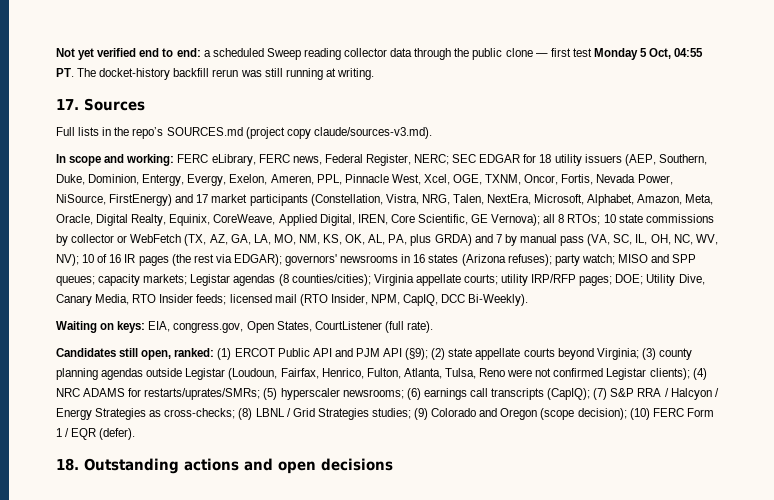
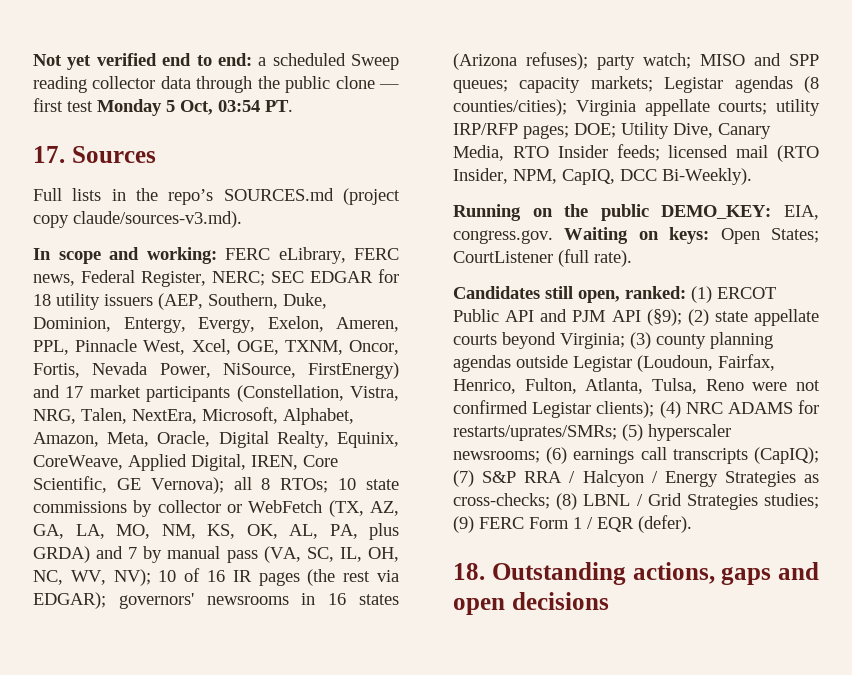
[674,48,704,57] 04:55 -> [218,100,260,112] 03:54
[77,68,374,80] The docket-history backfill rerun was still running at writing. -> (293, 106) none
[56,321,312,333] Waiting on keys: EIA, congress.gov, Open States, -> [453,204,819,221] [453,227,819,244] Running on the public DEMO_KEY: EIA, congress.gov. Waiting on keys: Open States;
[431,408,650,420] Colorado and Oregon (scope decision); (10) -> (474, 524) none
[184,458,239,471] actions -> [632,562,772,585] actions, gaps

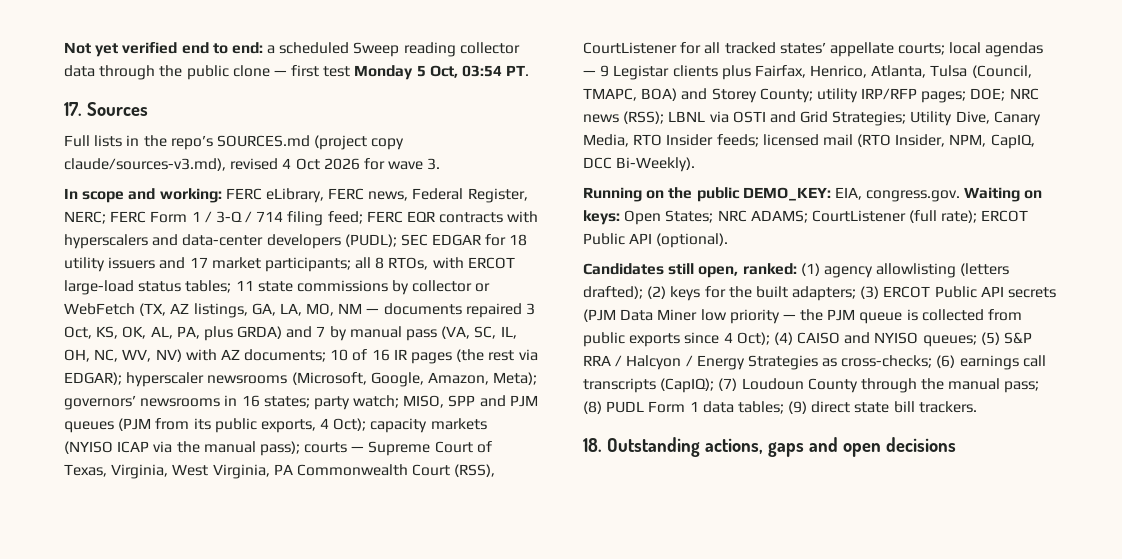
[73,211,242,228] claude/sources-v3.md). -> [64,158,441,171] claude/sources-v3.md), revised 4 Oct 2026 for wave 3.
(265, 278) none -> [110,211,539,226] [64,234,397,249] FERC Form 1 / 3-Q / 714 filing feed; FERC EQR contracts with hyperscalers and data-center developers (PUDL);
[158,293,327,310] [33,316,399,333] [33,339,399,355] [33,362,399,379] [33,385,399,402] [33,407,354,425] [33,431,399,448] [33,454,338,471] [33,476,357,494] (AEP, Southern, Duke, Dominion, Entergy, Evergy, Exelon, Ameren, PPL, Pinnacle West, Xcel, OGE, TXNM, Oncor, Fortis, Nevada Power, NiSource, FirstEnergy) and 17 market participants (Constellation, Vistra, NRG, Talen, NextEra, Microsoft, Alphabet, Amazon, Meta, Oracle, Digital Realty, Equinix, CoreWeave, Applied Digital, IREN, Core Scientific, GE Vernova); all 8 RTOs; 10 -> [159,257,515,272] [64,280,254,295] and 17 market participants; all 8 RTOs, with ERCOT large-load status tables; 11
[370,501,399,516] AZ, -> [170,303,248,318] AZ listings,
[161,524,196,539] NM, -> [338,303,536,318] [64,326,92,339] NM — documents repaired 3 Oct,
[113,569,151,586] NV); -> [155,349,327,362] NV) with AZ documents;
[118,593,400,609] [453,52,819,70] [453,76,819,93] [453,99,820,116] [453,123,616,139] governors' newsrooms in 16 states (Arizona refuses); party watch; MISO and SPP queues; capacity markets; Legistar agendas (8 counties/cities); Virginia appellate courts; utility IRP/RFP pages; DOE; -> [126,372,538,387] [64,395,538,410] [64,418,487,433] [64,441,492,456] [64,464,496,479] [583,42,1044,57] [583,65,1032,80] [583,88,1039,103] [583,111,907,126] hyperscaler newsrooms (Microsoft, Google, Amazon, Meta); governors’ newsrooms in 16 states; party watch; MISO, SPP and PJM queues (PJM from its public exports, 4 Oct); capacity markets (NYISO ICAP via the manual pass); courts — Supreme Court of Texas, Virginia, West Virginia, PA Commonwealth Court (RSS), CourtListener for all tracked states’ appellate courts; local agendas — 9 Legistar clients plus Fairfax, Henrico, Atlanta, Tulsa (Council, TMAPC, BOA) and Storey County; utility IRP/RFP pages; DOE; NRC news (RSS); LBNL via OSTI and Grid Strategies;
[453,249,632,267] CourtListener (full rate). -> [717,210,1029,223] [583,233,729,248] NRC ADAMS; CourtListener (full rate); ERCOT Public API (optional).
[717,287,776,299] [453,309,819,326] [453,332,773,349] [453,354,775,372] [453,378,820,394] [453,400,819,418] [453,424,731,441] [453,447,819,464] [453,470,474,487] ERCOT Public API and PJM API (§9); (2) state appellate courts beyond Virginia; (3) county planning agendas outside Legistar (Loudoun, Fairfax, Henrico, Fulton, Atlanta, Tulsa, Reno were not confirmed Legistar clients); (4) NRC ADAMS for restarts/uprates/SMRs; (5) hyperscaler newsrooms; (6) earnings call transcripts (CapIQ); (7) -> [823,263,1010,278] [583,286,1057,301] [583,309,1023,324] [583,332,1000,347] agency allowlisting (letters drafted); (2) keys for the built adapters; (3) ERCOT Public API secrets (PJM Data Miner low priority — the PJM queue is collected from public exports since 4 Oct); (4) CAISO and NYISO queues; (5)
[556,493,819,510] [453,515,692,533] (8) LBNL / Grid Strategies studies; (9) FERC Form 1 / EQR (defer). -> [936,355,1046,370] [583,378,1040,393] [583,401,977,414] (6) earnings call transcripts (CapIQ); (7) Loudoun County through the manual pass; (8) PUDL Form 1 data tables; (9) direct state bill trackers.

